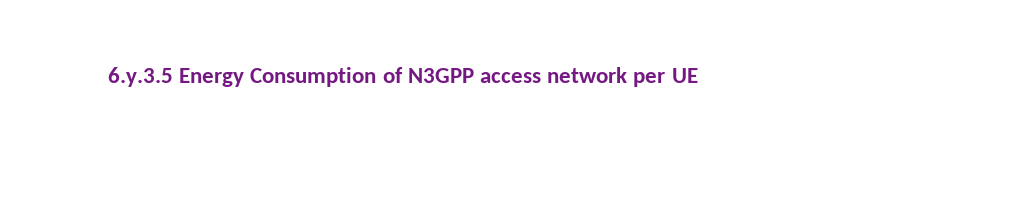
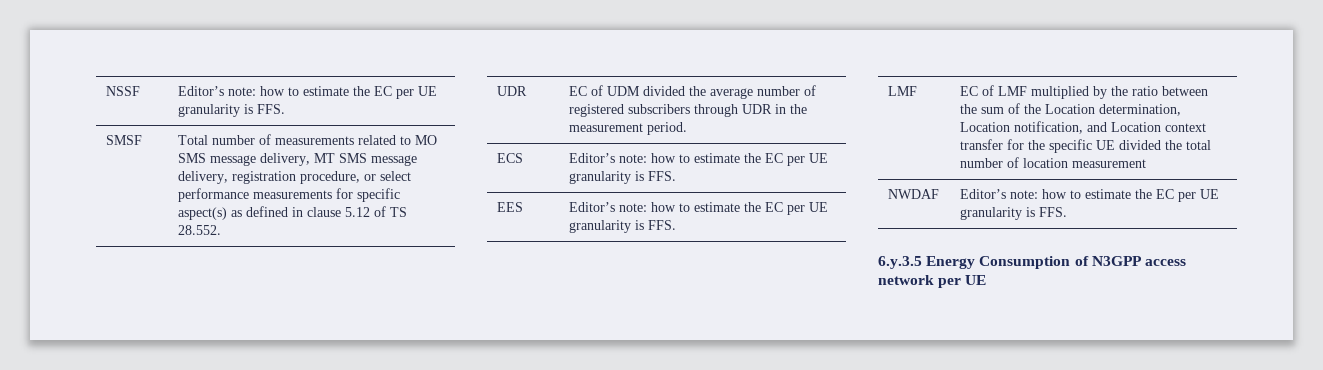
(108, 77) none -> [106,86,141,96] [178,86,438,99] [178,104,286,117] [106,135,143,145] [178,134,438,145] [178,153,418,166] [178,171,412,184] [178,188,401,202] [178,206,408,220] [178,225,222,235] [497,86,528,96] [569,85,817,99] [569,104,808,117] [569,122,688,135] [497,153,524,163] [569,153,829,166] [569,171,677,184] [497,202,524,212] [569,202,829,215] [569,220,677,233] [888,86,918,96] [960,85,1209,99] [960,103,1182,116] [960,121,1207,134] [960,139,1212,153] [960,157,1147,168] [888,189,940,199] [960,189,1220,202] [960,207,1068,220] NSSF | Editor’s note: how to estimate the EC per UE granularity is FFS. // SMSF | Total number of measurements related to MO SMS message delivery, MT SMS message delivery, registration procedure, or select performance measurements for specific aspect(s) as defined in clause 5.12 of TS 28.552. // UDR | EC of UDM divided the average number of registered subscribers through UDR in the measurement period. // ECS | Editor’s note: how to estimate the EC per UE granularity is FFS. // EES | Editor’s note: how to estimate the EC per UE granularity is FFS. // LMF | EC of LMF multiplied by the ratio between the sum of the Location determination, Location notification, and Location context transfer for the specific UE divided the total number of location measurement // NWDAF | Editor’s note: how to estimate the EC per UE granularity is FFS. //

